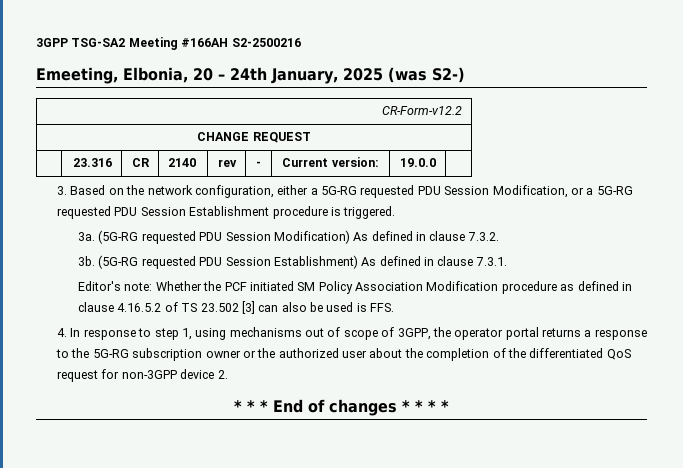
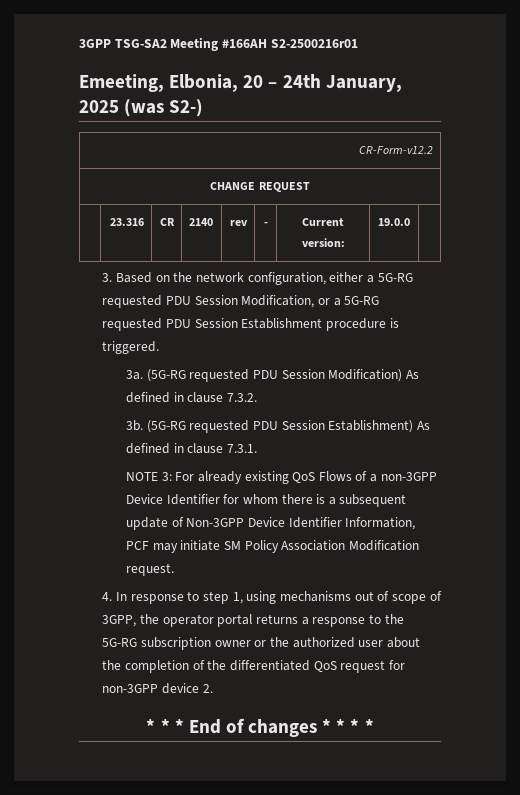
[231,38,301,47] S2-2500216 -> [270,39,358,48] S2-2500216r01
[78,281,632,294] [78,301,395,314] Editor's note: Whether the PCF initiated SM Policy Association Modification procedure as defined in clause 4.16.5.2 of TS 23.502 [3] can also be used is FFS. -> [125,471,437,484] [125,494,407,507] [125,517,416,530] [125,540,419,553] [125,563,174,576] NOTE 3: For already existing QoS Flows of a non-3GPP Device Identifier for whom there is a subsequent update of Non-3GPP Device Identifier Information, PCF may initiate SM Policy Association Modification request.

